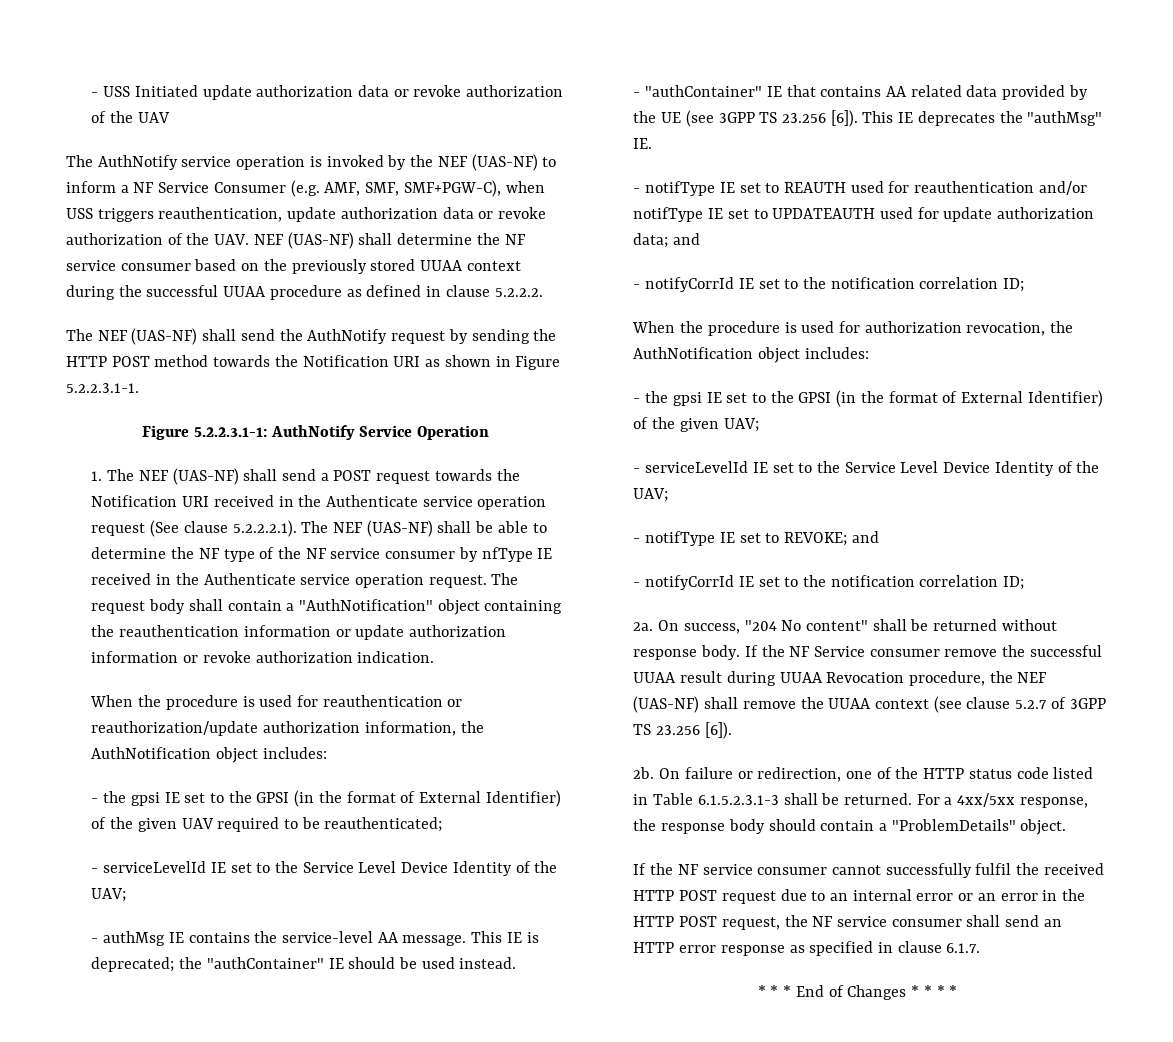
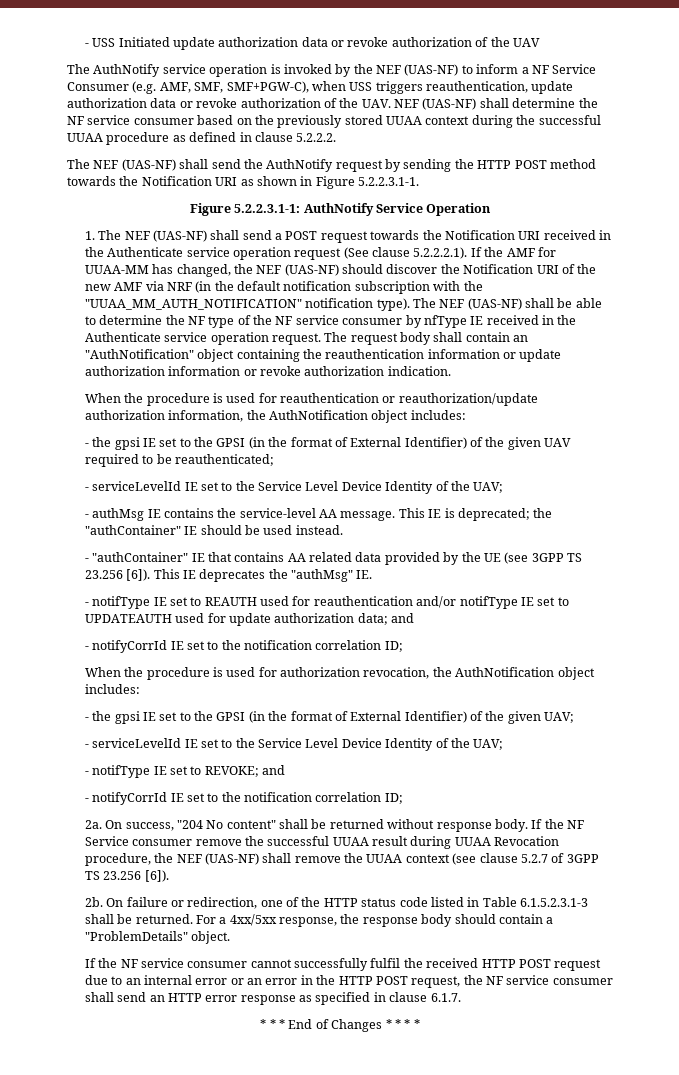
(297, 528) none -> [470,247,556,257] [84,264,597,277] [84,281,483,294] [84,298,410,311] If the AMF for UUAA-MM has changed, the NEF (UAS-NF) should discover the Notification URI of the new AMF via NRF (in the default notification subscription with the "UUAA_MM_AUTH_NOTIFICATION" notification type).
[286,603,295,611] a -> [513,335,529,342] an

